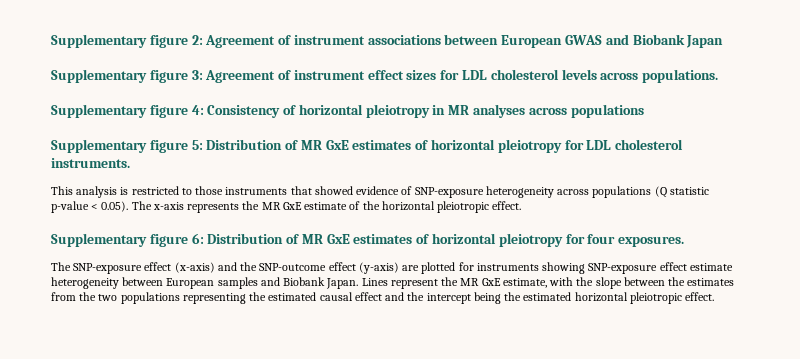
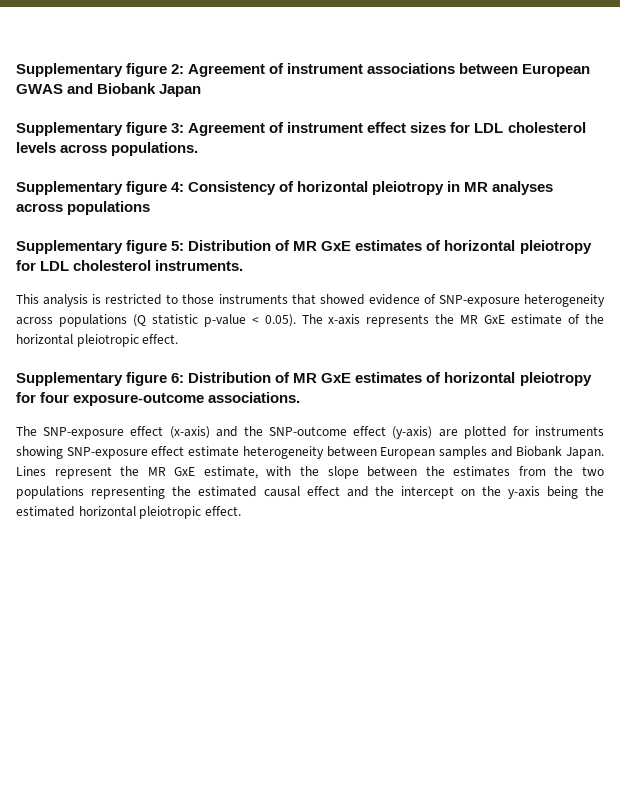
[618,236,685,247] exposures. -> [73,392,301,406] exposure-outcome associations.
(471, 298) none -> [461,486,541,499] on the y-axis

